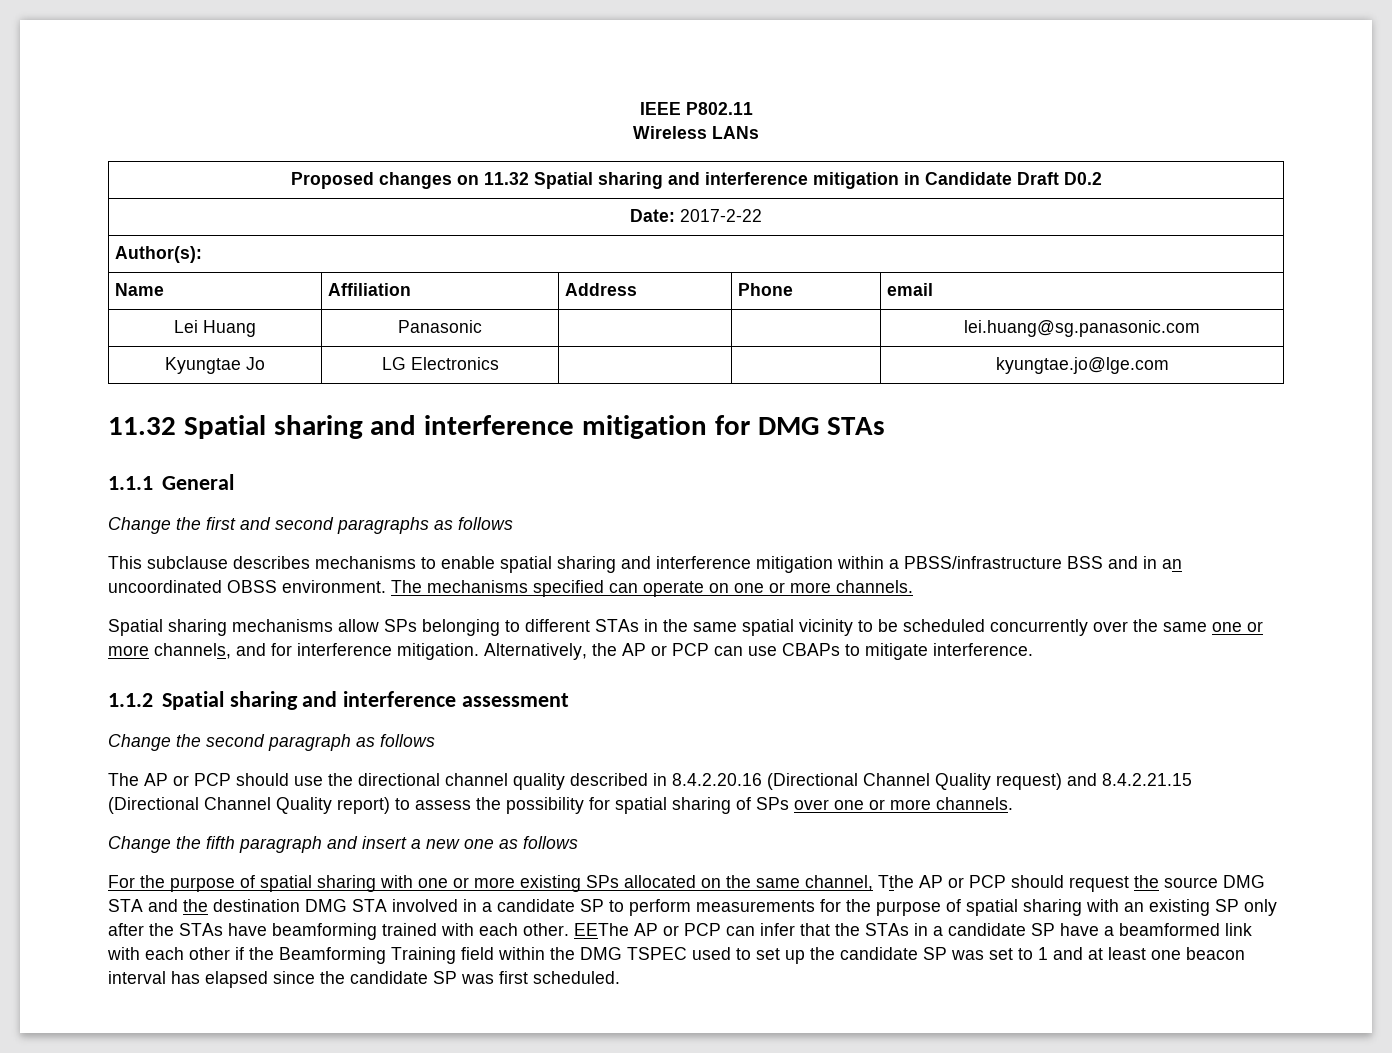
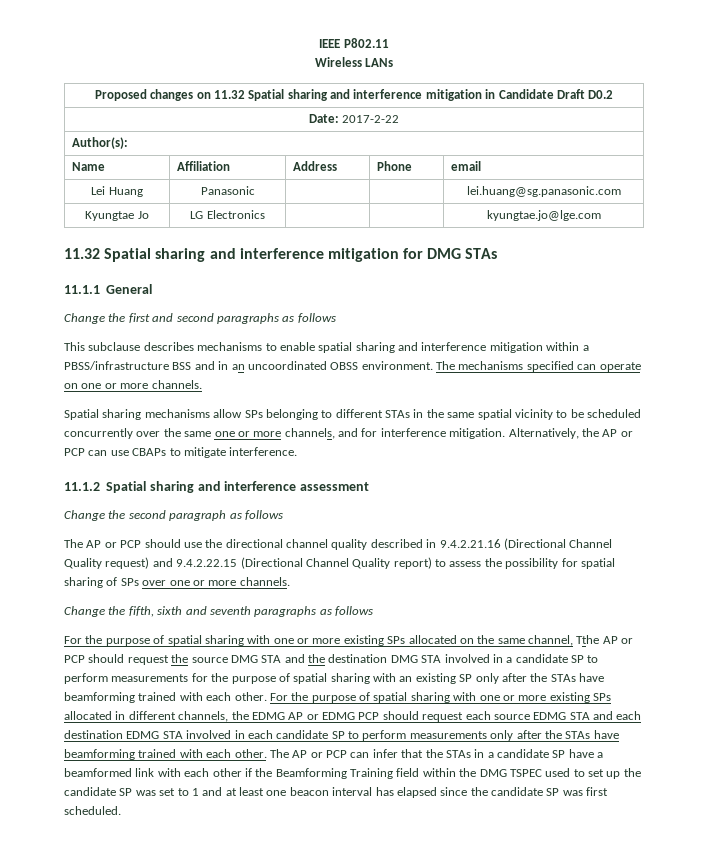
[108,476,153,490] 1.1.1 -> [64,285,100,294] 11.1.1
[108,693,153,707] 1.1.2 -> [64,482,100,491] 11.1.2
[672,773,762,786] 8.4.2.20.16 -> [439,539,501,548] 9.4.2.21.16
[1102,773,1192,786] 8.4.2.21.15 -> [176,559,238,567] 9.4.2.22.15
[206,836,494,853] fifth paragraph and insert a new one -> [128,606,317,617] fifth, sixth and seventh paragraphs
[574,923,629,936] EEThe -> [269,692,611,703] [64,711,642,722] [64,730,619,741] [64,749,289,760] For the purpose of spatial sharing with one or more existing SPs allocated in different channels, the EDMG AP or EDMG PCP should request each source EDMG STA and each destination EDMG STA involved in each candidate SP to perform measurements only after the STAs have beamforming trained with each other. The

